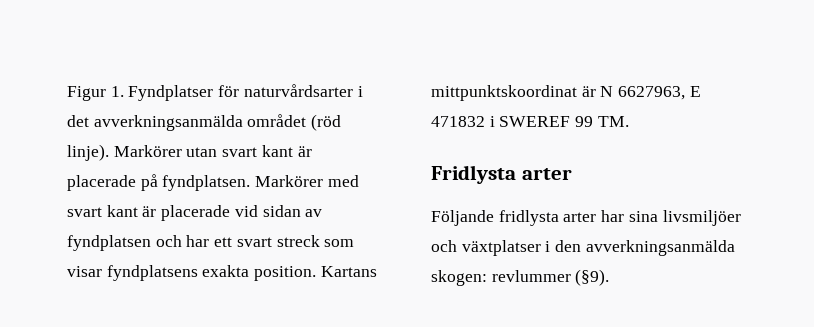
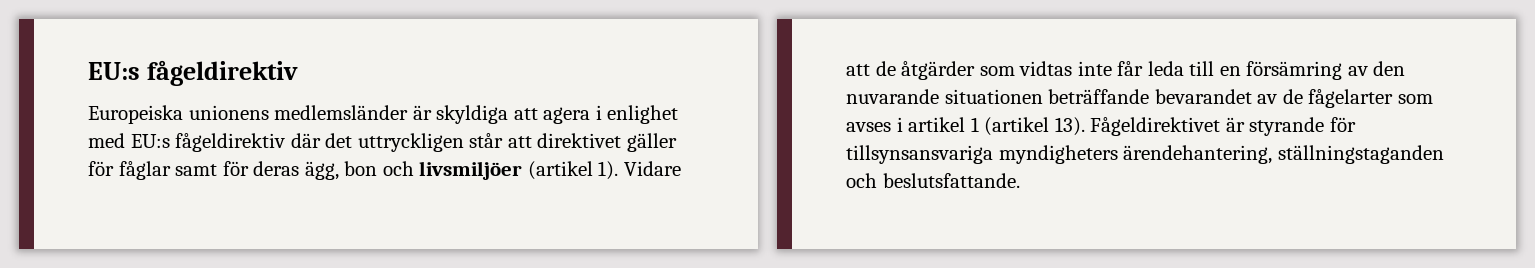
[67,84,363,101] [67,114,342,131] [67,144,312,161] [67,174,359,191] [67,205,323,221] [67,235,355,251] [67,265,377,281] [431,85,701,101] [431,116,629,127] [431,165,572,184] [431,210,741,226] [431,240,735,256] [431,269,610,286] Figur 1. Fyndplatser för naturvårdsarter i det avverkningsanmälda området (röd linje). Markörer utan svart kant är placerade på fyndplatsen. Markörer med svart kant är placerade vid sidan av fyndplatsen och har ett svart streck som visar fyndplatsens exakta position. Kartans mittpunktskoordinat är N 6627963, E 471832 i SWEREF 99 TM. // Fridlysta arter // Följande fridlysta arter har sina livsmiljöer och växtplatser i den avverkningsanmälda skogen: revlummer (§9). -> [88,60,299,86] [88,105,679,124] [88,133,677,152] [88,161,681,180] [846,61,1406,80] [846,89,1433,108] [846,117,1356,136] [846,145,1444,164] [846,173,1020,188] EU:s fågeldirektiv // Europeiska unionens medlemsländer är skyldiga att agera i enlighet med EU:s fågeldirektiv där det uttryckligen står att direktivet gäller för fåglar samt för deras ägg, bon och livsmiljöer (artikel 1). Vidare att de åtgärder som vidtas inte får leda till en försämring av den nuvarande situationen beträffande bevarandet av de fågelarter som avses i artikel 1 (artikel 13). Fågeldirektivet är styrande för tillsynsansvariga myndigheters ärendehantering, ställningstaganden och beslutsfattande.

